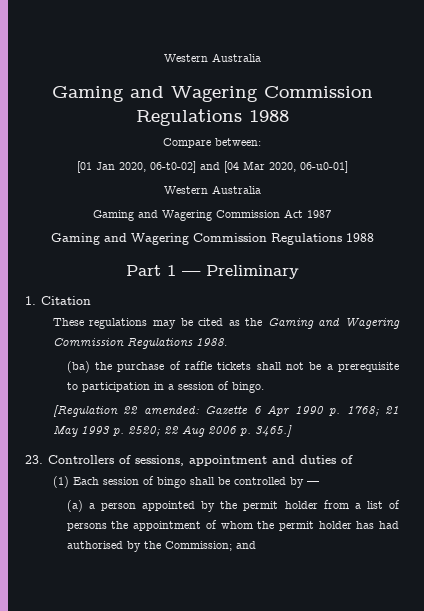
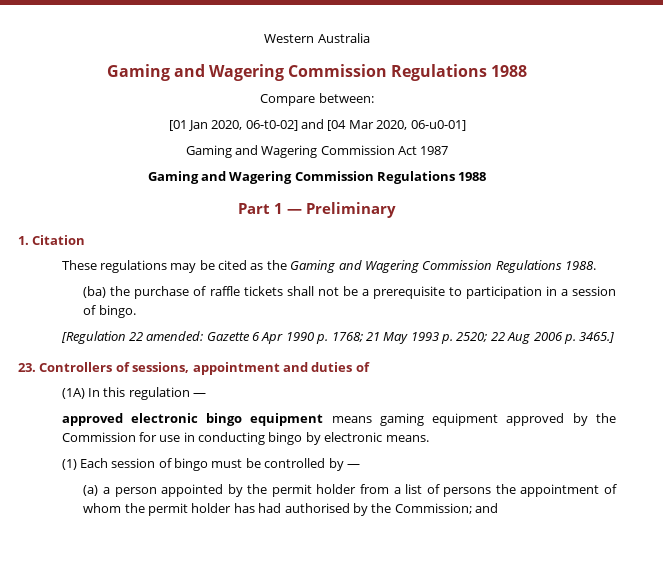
[163,185,261,194] // Western Australia -> (466, 125) none
(353, 459) none -> [61,387,207,400] [61,413,616,426] [61,432,429,445] // (1A) In this regulation — // approved electronic bingo equipment means gaming equipment approved by the Commission for use in conducting bingo by electronic means.
[189,477,215,485] shall -> [211,459,243,468] must

